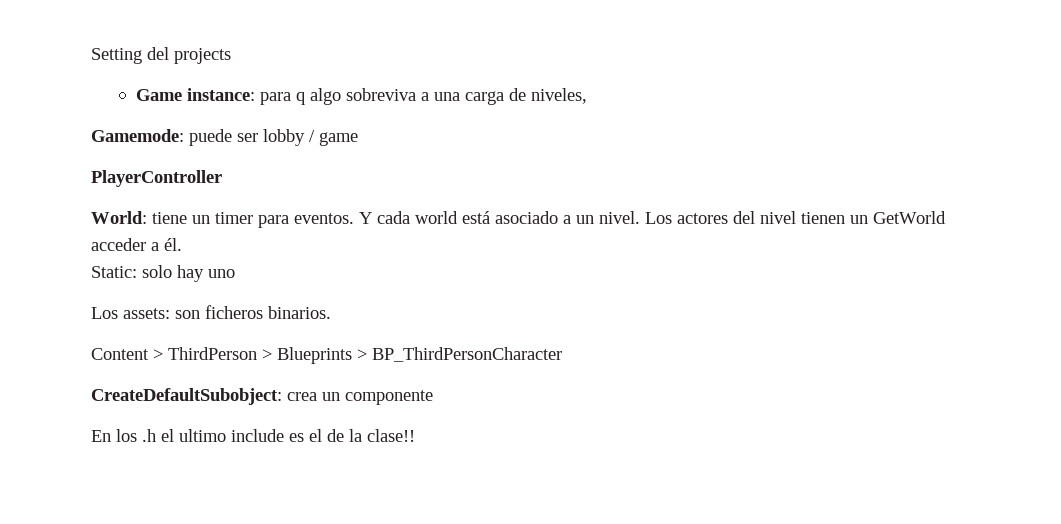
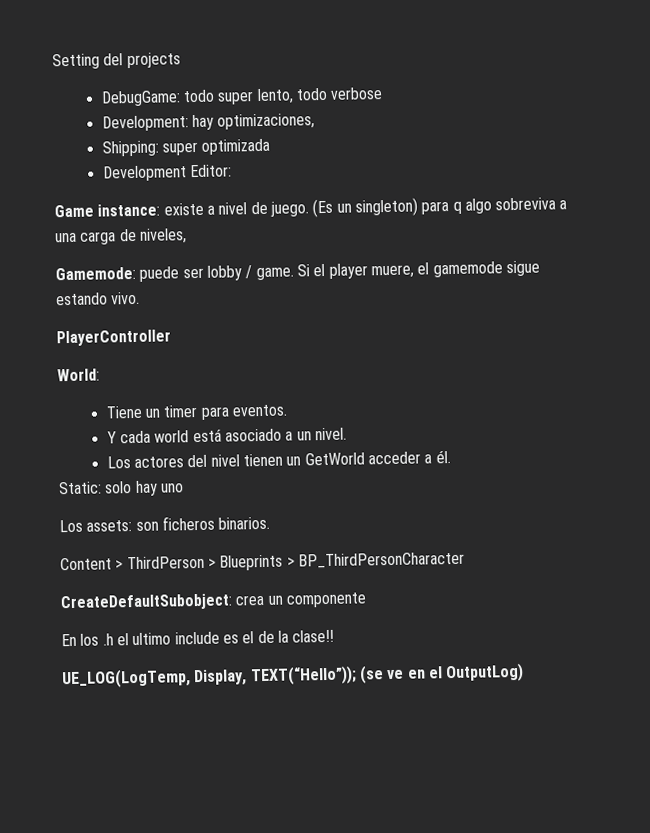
[135,88,255,101] Game instance: -> [100,87,384,107] [101,113,316,132] [101,138,271,157] [102,164,233,182] [54,197,418,218] DebugGame: todo super lento, todo verbose // Development: hay optimizaciones, // Shipping: super optimizada // Development Editor: // Game instance: existe a nivel de juego. (Es un singleton)
[319,132,358,146] game -> [255,260,540,281] [56,291,141,306] game. Si el player muere, el gamemode sigue estando vivo.
[152,212,187,224] tiene -> [105,405,142,419] // Tiene
(354, 218) none -> (288, 410) //
(640, 217) none -> (348, 434) //
(415, 435) none -> [61,662,525,689] // UE_LOG(LogTemp, Display, TEXT(“Hello”)); (se ve en el OutputLog)

